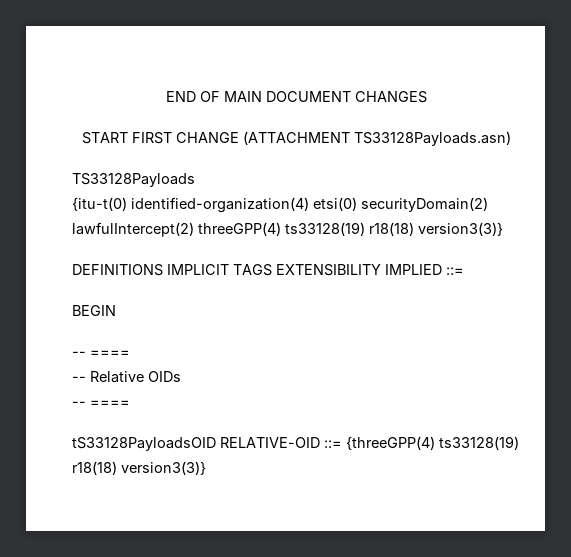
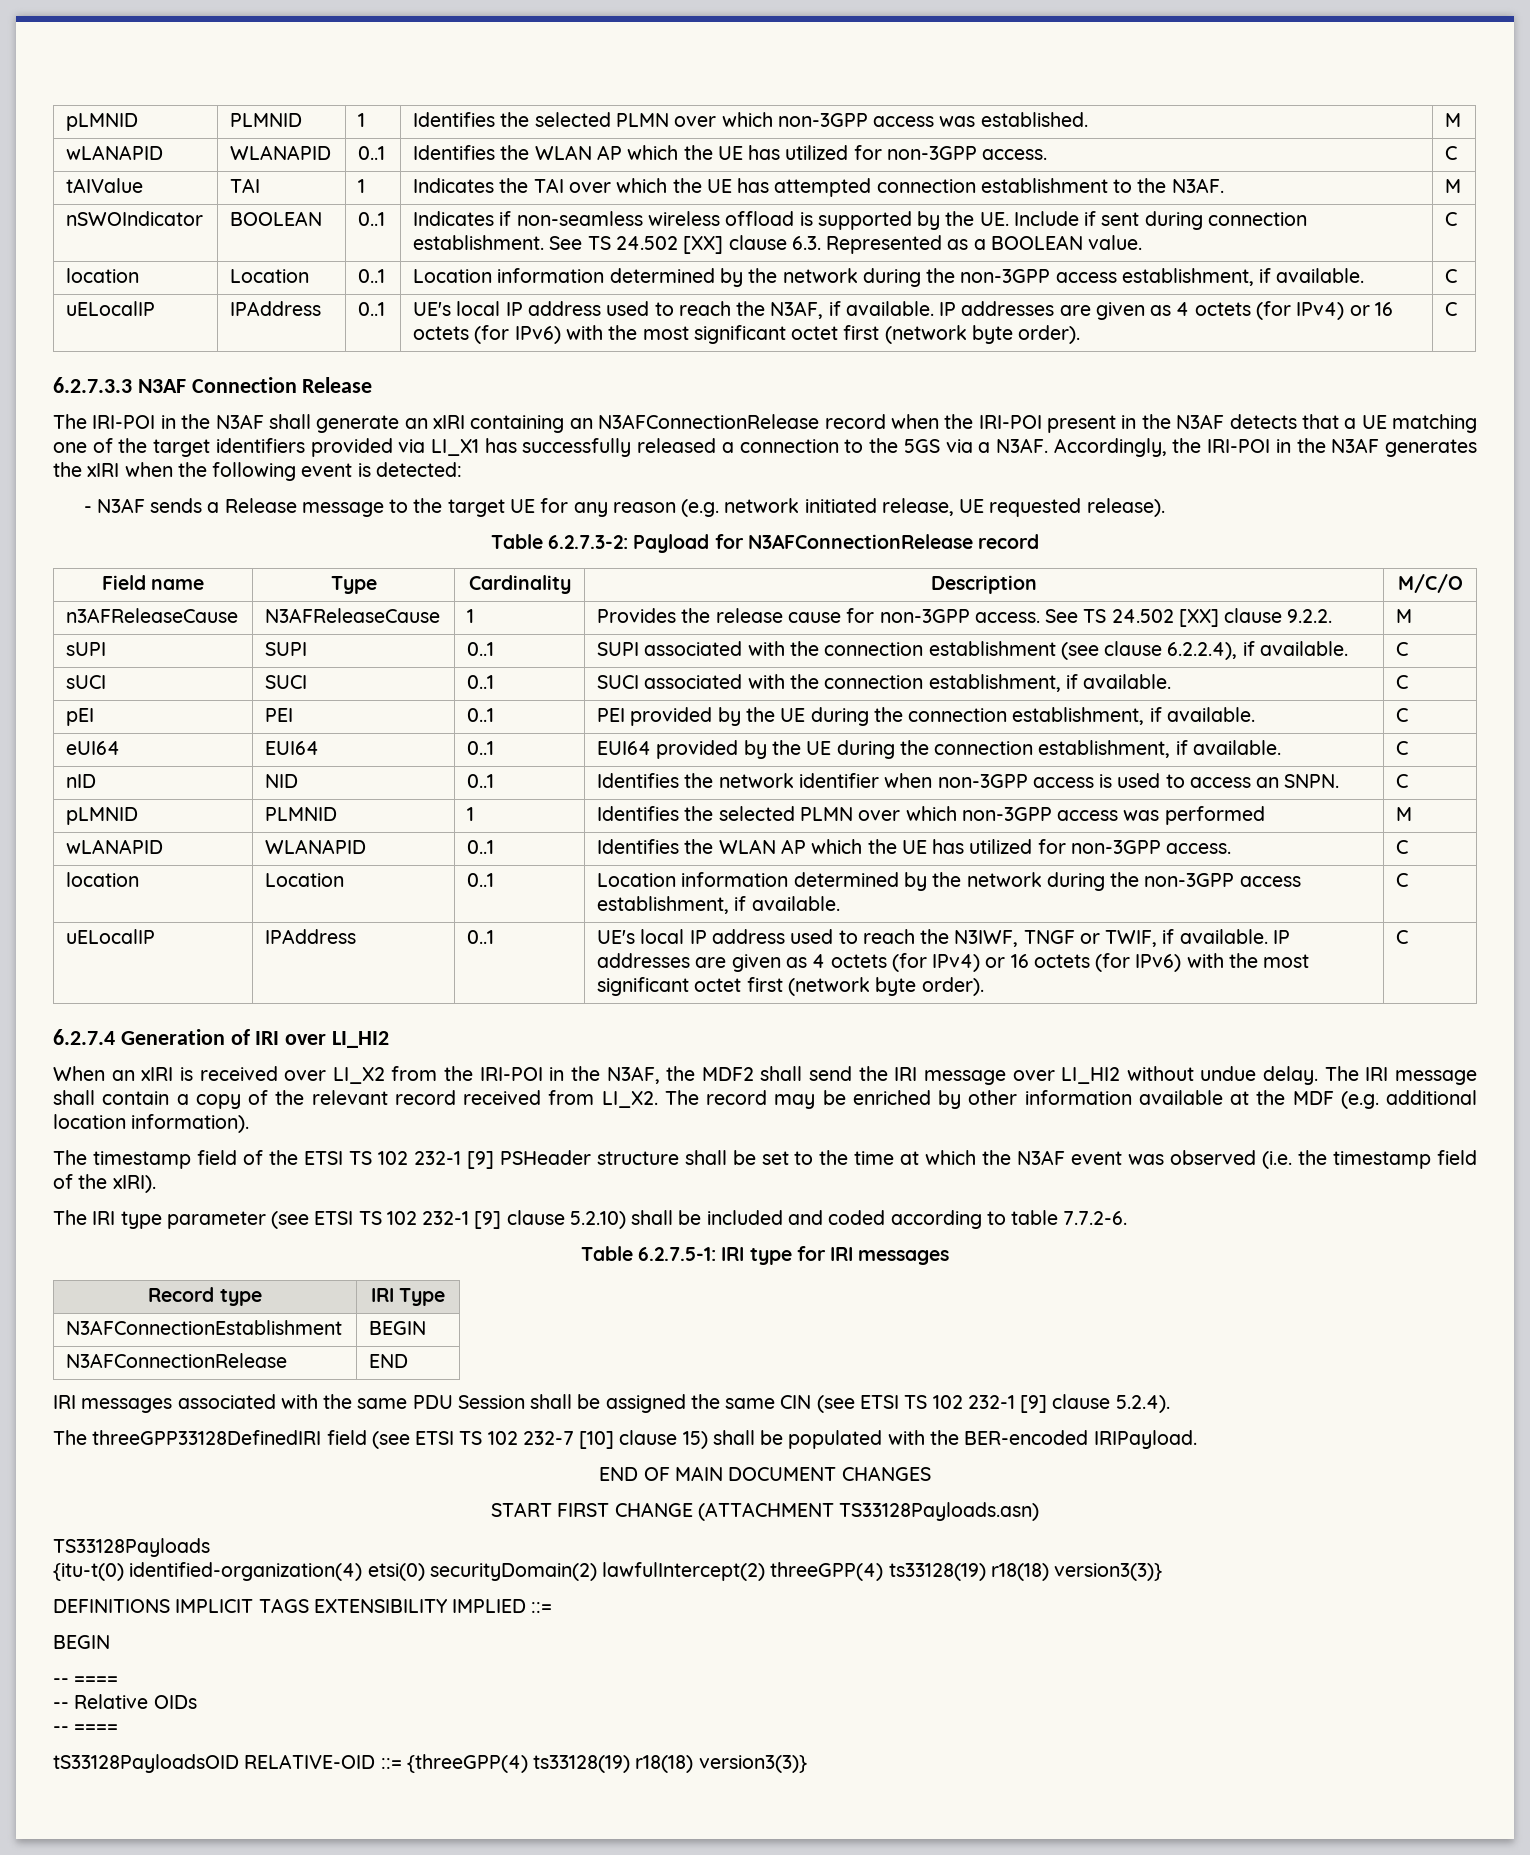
(166, 96) none -> [66,113,139,131] [230,113,303,127] [358,113,366,127] [413,112,1088,127] [1445,113,1462,127] [66,145,164,160] [230,145,332,160] [358,146,386,160] [413,145,1048,160] [1445,146,1458,160] [66,178,144,193] [230,178,261,193] [358,179,366,193] [413,178,1224,197] [1445,179,1462,193] [66,211,204,226] [230,211,323,226] [358,212,386,226] [413,211,1307,230] [413,235,1143,254] [1445,212,1458,226] [66,268,140,283] [230,269,310,283] [358,269,386,283] [413,268,1365,287] [1445,269,1458,283] [66,301,156,316] [230,301,322,316] [358,302,386,316] [413,301,1393,320] [413,325,1081,344] [1445,302,1458,316] [53,377,373,393] [53,414,1477,433] [53,438,1478,457] [53,462,462,481] [83,498,1165,517] [490,534,1040,553] [101,575,205,590] [330,576,377,594] [468,575,571,594] [931,575,1037,594] [1397,574,1463,593] [66,608,239,623] [265,608,441,623] [467,609,475,623] [597,608,1333,627] [1396,609,1413,623] [66,642,107,656] [265,642,308,656] [467,642,495,656] [597,641,1348,660] [1396,642,1409,656] [66,675,107,689] [265,675,308,689] [467,675,495,689] [597,674,1172,692] [1396,675,1409,689] [66,708,95,726] [265,708,294,722] [467,708,495,722] [597,707,1255,726] [1396,708,1409,722] [66,741,121,755] [265,741,320,755] [467,741,495,755] [597,740,1281,759] [1396,741,1409,755] [66,774,97,788] [265,774,299,788] [467,774,495,788] [597,773,1340,788] [1396,774,1409,788] [66,807,139,825] [265,807,338,821] [467,807,475,821] [597,806,1265,825] [1396,807,1413,821] [66,839,164,854] [265,839,367,854] [467,840,495,854] [597,839,1232,854] [1396,840,1409,854] [66,872,140,887] [265,873,345,887] [467,873,495,887] [597,872,1301,891] [597,896,840,914] [1396,873,1409,887] [66,929,156,944] [265,929,357,944] [467,930,495,944] [597,929,1290,947] [597,953,1310,972] [597,977,984,996] [1396,930,1409,944] [53,1029,390,1048] [53,1066,1477,1085] [53,1090,1477,1109] [53,1114,250,1133] [53,1150,1477,1169] [53,1174,156,1193] [53,1210,1128,1229] [580,1246,950,1265] [148,1287,262,1306] [370,1288,446,1306] [66,1320,343,1335] [369,1321,427,1335] [66,1353,288,1368] [369,1354,409,1368] [53,1394,1170,1413] [53,1430,1197,1449] pLMNID | PLMNID | 1 | Identifies the selected PLMN over which non-3GPP access was established. | M // wLANAPID | WLANAPID | 0..1 | Identifies the WLAN AP which the UE has utilized for non-3GPP access. | C // tAIValue | TAI | 1 | Indicates the TAI over which the UE has attempted connection establishment to the N3AF. | M // nSWOIndicator | BOOLEAN | 0..1 | Indicates if non-seamless wireless offload is supported by the UE. Include if sent during connection establishment. See TS 24.502 [XX] clause 6.3. Represented as a BOOLEAN value. | C // location | Location | 0..1 | Location information determined by the network during the non-3GPP access establishment, if available. | C // uELocalIP | IPAddress | 0..1 | UE's local IP address used to reach the N3AF, if available. IP addresses are given as 4 octets (for IPv4) or 16 octets (for IPv6) with the most significant octet first (network byte order). | C // 6.2.7.3.3 N3AF Connection Release // The IRI-POI in the N3AF shall generate an xIRI containing an N3AFConnectionRelease record when the IRI-POI present in the N3AF detects that a UE matching one of the target identifiers provided via LI_X1 has successfully released a connection to the 5GS via a N3AF. Accordingly, the IRI-POI in the N3AF generates the xIRI when the following event is detected: // - N3AF sends a Release message to the target UE for any reason (e.g. network initiated release, UE requested release). // Table 6.2.7.3-2: Payload for N3AFConnectionRelease record // Field name | Type | Cardinality | Description | M/C/O // n3AFReleaseCause | N3AFReleaseCause | 1 | Provides the release cause for non-3GPP access. See TS 24.502 [XX] clause 9.2.2. | M // sUPI | SUPI | 0..1 | SUPI associated with the connection establishment (see clause 6.2.2.4), if available. | C // sUCI | SUCI | 0..1 | SUCI associated with the connection establishment, if available. | C // pEI | PEI | 0..1 | PEI provided by the UE during the connection establishment, if available. | C // eUI64 | EUI64 | 0..1 | EUI64 provided by the UE during the connection establishment, if available. | C // nID | NID | 0..1 | Identifies the network identifier when non-3GPP access is used to access an SNPN. | C // pLMNID | PLMNID | 1 | Identifies the selected PLMN over which non-3GPP access was performed | M // wLANAPID | WLANAPID | 0..1 | Identifies the WLAN AP which the UE has utilized for non-3GPP access. | C // location | Location | 0..1 | Location information determined by the network during the non-3GPP access establishment, if available. | C // uELocalIP | IPAddress | 0..1 | UE's local IP address used to reach the N3IWF, TNGF or TWIF, if available. IP addresses are given as 4 octets (for IPv4) or 16 octets (for IPv6) with the most significant octet first (network byte order). | C // 6.2.7.4 Generation of IRI over LI_HI2 // When an xIRI is received over LI_X2 from the IRI-POI in the N3AF, the MDF2 shall send the IRI message over LI_HI2 without undue delay. The IRI message shall contain a copy of the relevant record received from LI_X2. The record may be enriched by other information available at the MDF (e.g. additional location information). // The timestamp field of the ETSI TS 102 232-1 [9] PSHeader structure shall be set to the time at which the N3AF event was observed (i.e. the timestamp field of the xIRI). // The IRI type parameter (see ETSI TS 102 232-1 [9] clause 5.2.10) shall be included and coded according to table 7.7.2-6. // Table 6.2.7.5-1: IRI type for IRI messages // Record type | IRI Type // N3AFConnectionEstablishment | BEGIN // N3AFConnectionRelease | END // IRI messages associated with the same PDU Session shall be assigned the same CIN (see ETSI TS 102 232-1 [9] clause 5.2.4). // The threeGPP33128DefinedIRI field (see ETSI TS 102 232-7 [10] clause 15) shall be populated with the BER-encoded IRIPayload. //

